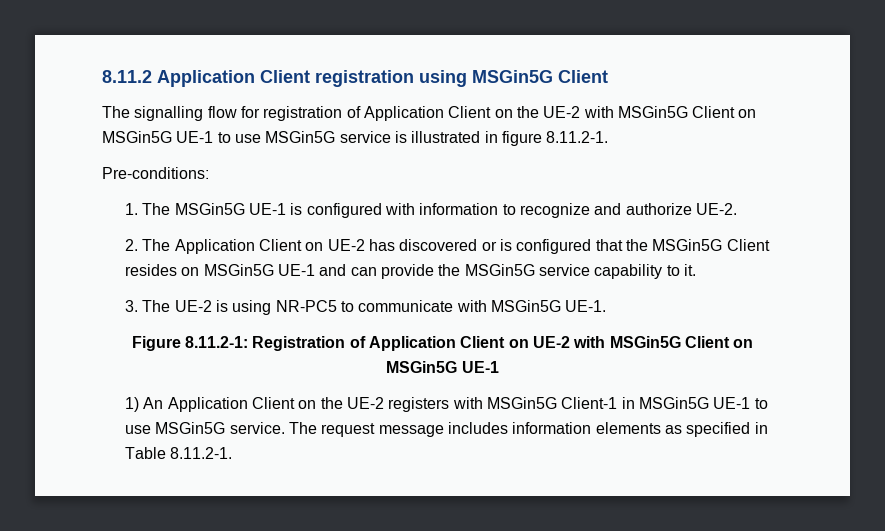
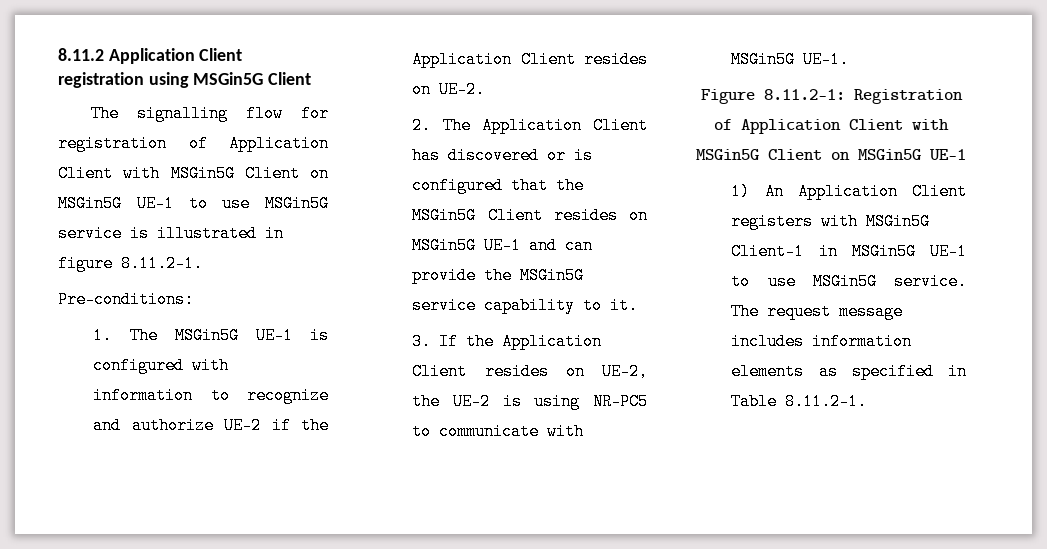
[494,106,581,118] on the UE-2 -> (113, 173) none
(692, 209) none -> [224,417,329,434] [412,51,648,68] [412,81,432,98] UE-2 if the Application Client resides on
[305,239,365,251] on UE-2 -> (648, 125) none
[142,300,171,312] The -> [439,333,603,350] [412,363,648,380] [412,393,441,410] If the Application Client resides on UE-2, the
[508,336,570,348] on UE-2 -> (903, 124) none
[298,397,384,409] on the UE-2 -> (967, 191) none

